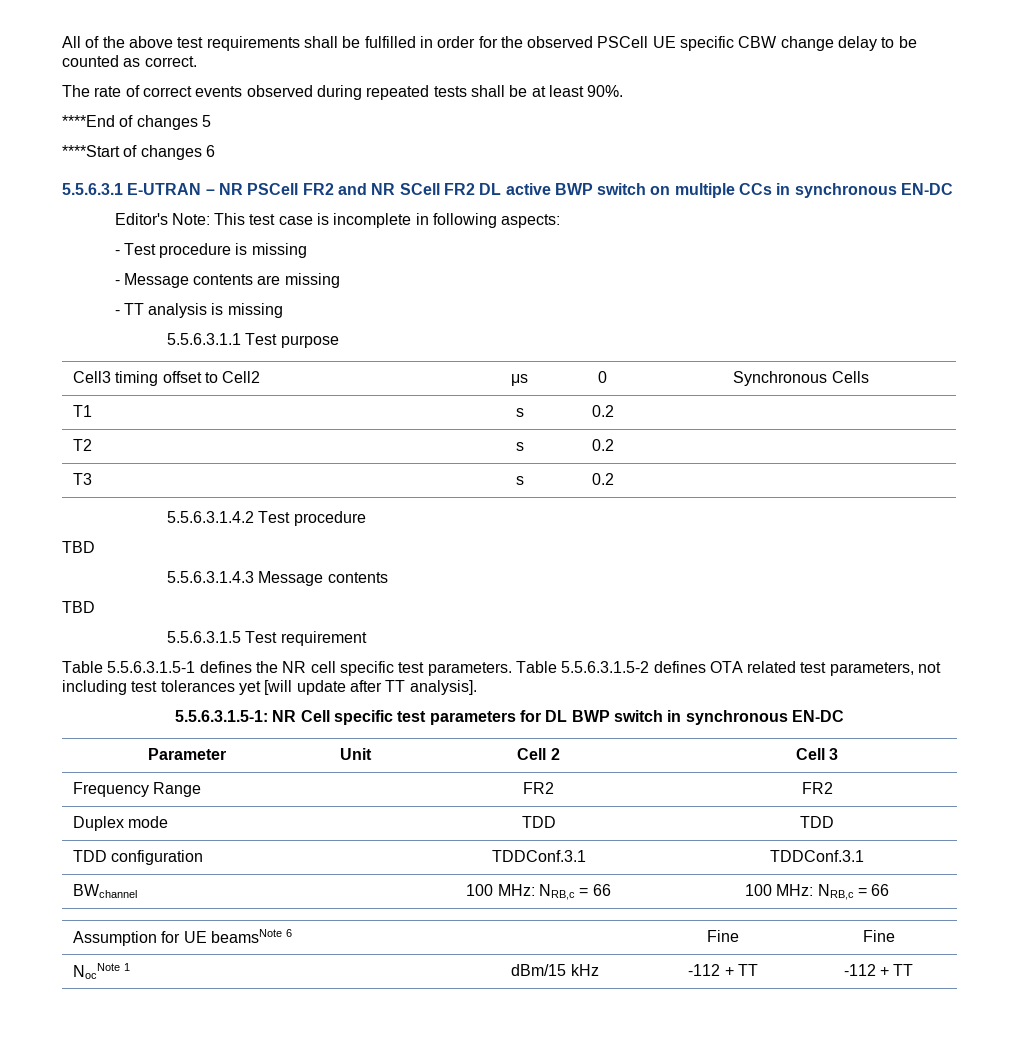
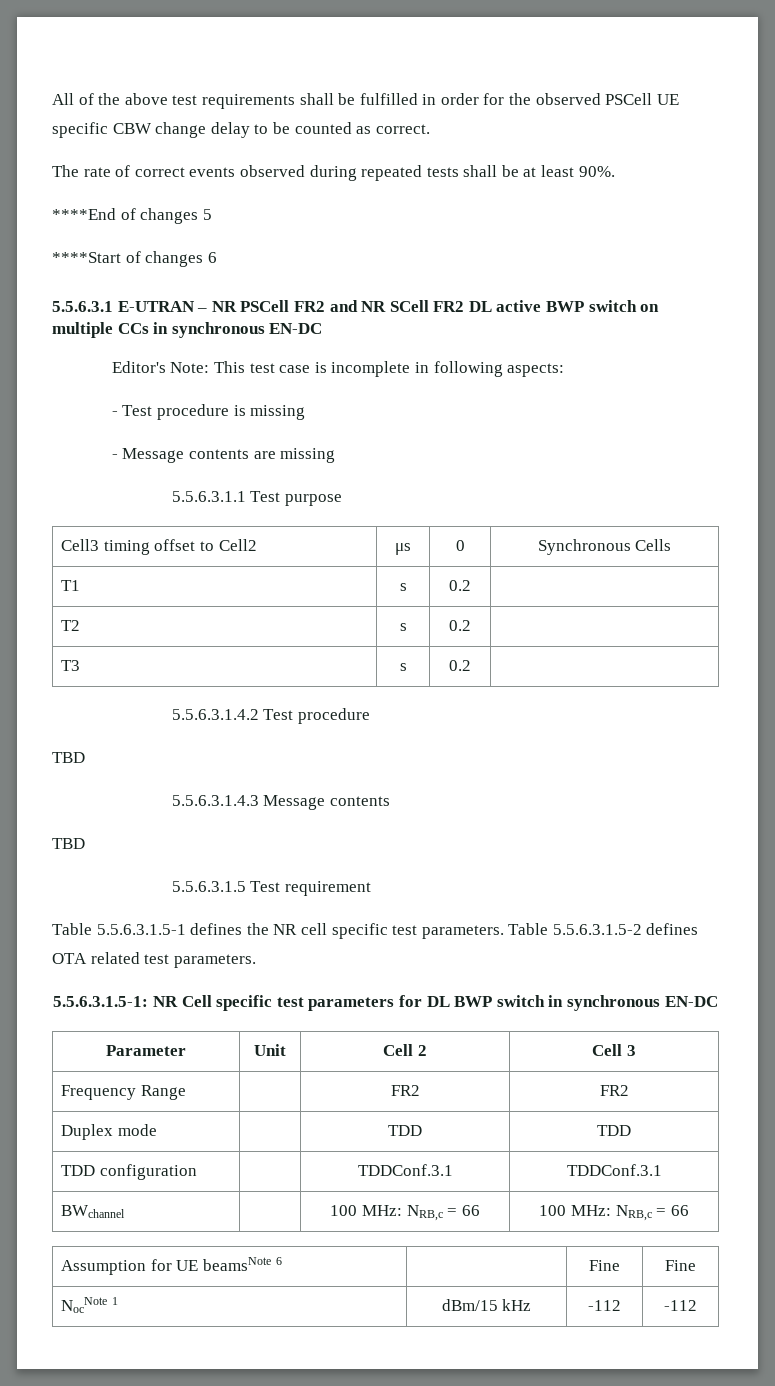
[114,303,283,318] // - TT analysis is missing -> (336, 455) none
[829,662,942,676] [62,680,477,695] parameters, not including test tolerances yet [will update after TT analysis]. -> [173,954,256,968] parameters.
[724,964,758,976] [843,964,914,976] + TT | -112 + TT -> [664,1300,697,1311] | -112

